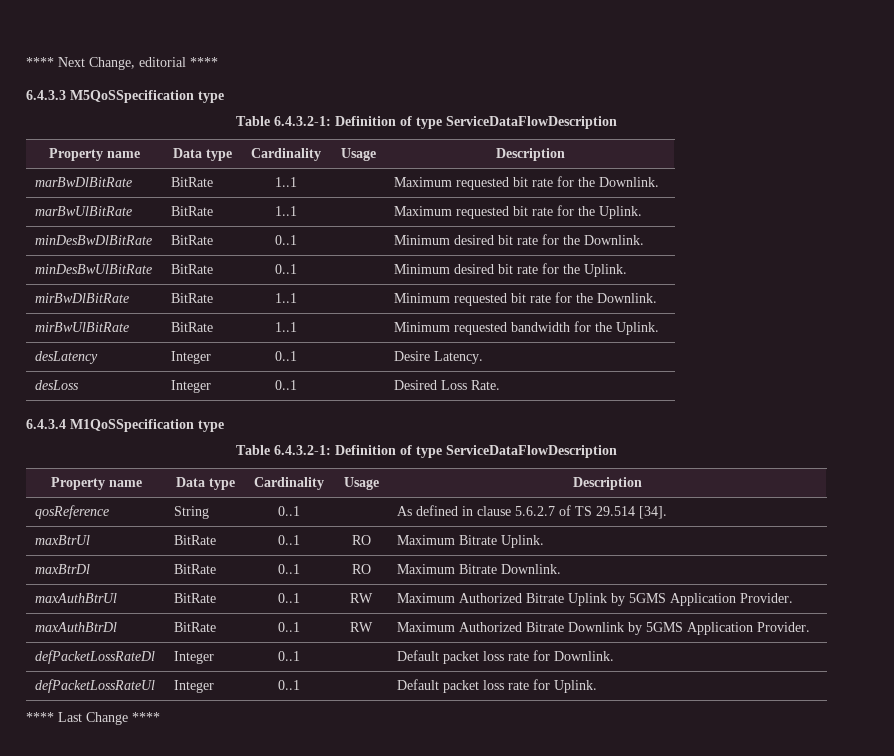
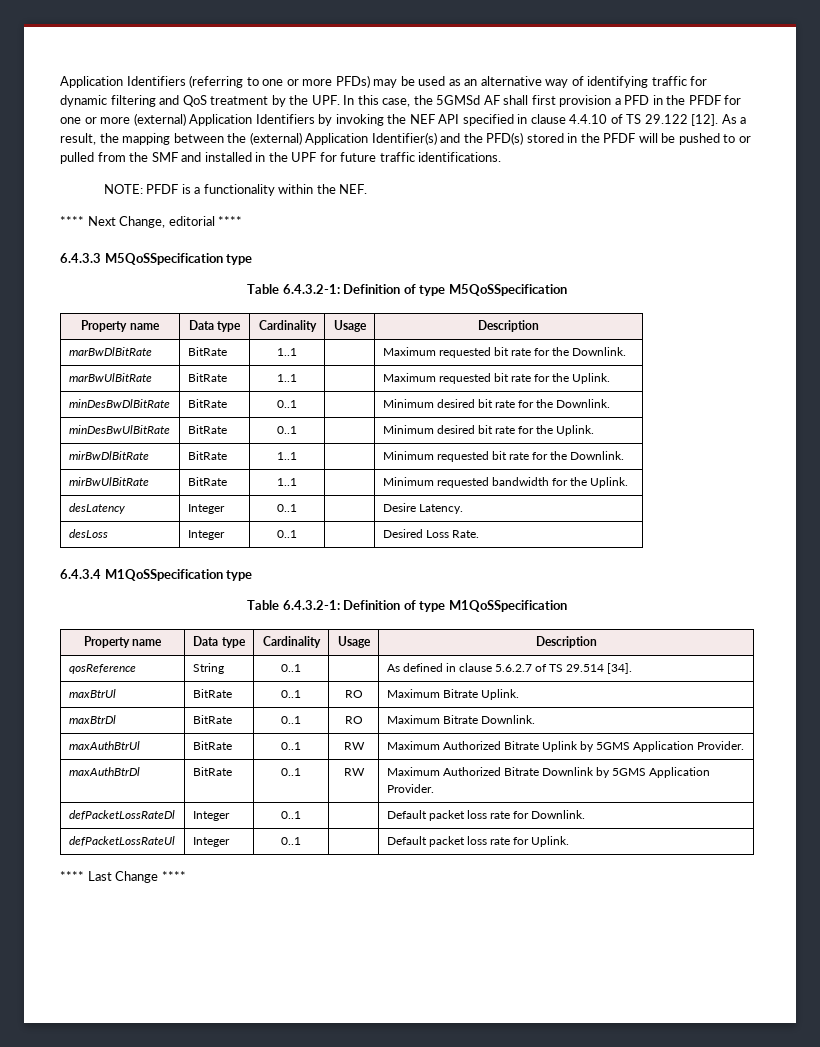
(26, 62) none -> [60,75,708,88] [60,95,742,107] [60,113,747,126] [60,132,751,145] [60,152,502,164] [103,184,368,196] Application Identifiers (referring to one or more PFDs) may be used as an alternative way of identifying traffic for dynamic filtering and QoS treatment by the UPF. In this case, the 5GMSd AF shall first provision a PFD in the PFDF for one or more (external) Application Identifiers by invoking the NEF API specified in clause 4.4.10 of TS 29.122 [12]. As a result, the mapping between the (external) Application Identifier(s) and the PFD(s) stored in the PFDF will be pushed to or pulled from the SMF and installed in the UPF for future traffic identifications. // NOTE: PFDF is a functionality within the NEF. //
[446,116,617,129] ServiceDataFlowDescription -> [448,284,567,296] M5QoSSpecification
[446,445,617,458] ServiceDataFlowDescription -> [448,600,567,612] M1QoSSpecification

